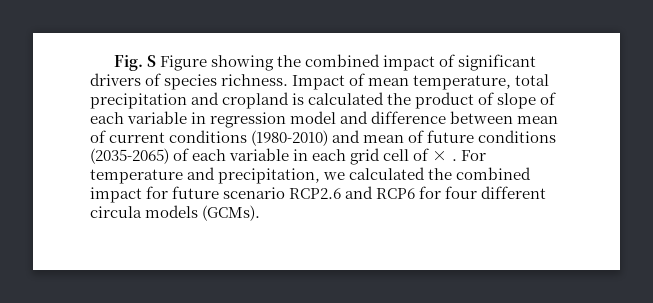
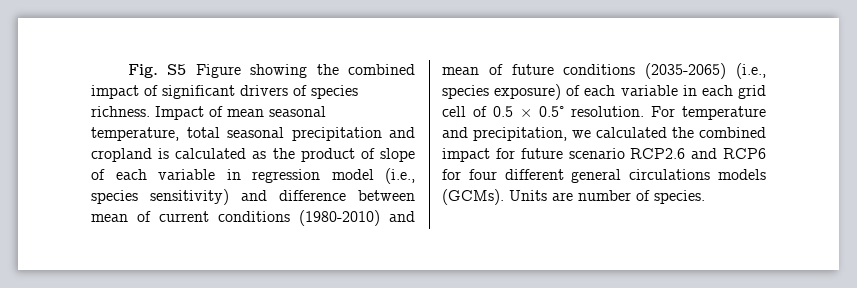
[146,55,156,67] S -> [167,64,187,75] S5
(410, 82) none -> [269,106,326,117] seasonal
(550, 80) none -> [227,127,284,138] seasonal
(385, 98) none -> [252,151,267,159] as
(337, 117) none -> [385,168,415,184] [91,189,229,205] (i.e., species sensitivity)
(169, 156) none -> [736,63,766,79] [442,84,562,100] (i.e., species exposure)
[432,151,457,161] × . -> [493,106,644,117] 0.5 × 0.5° resolution.
[90,205,261,221] circula models (GCMs). -> [571,169,766,183] [442,189,705,205] general circulations models (GCMs). Units are number of species.

